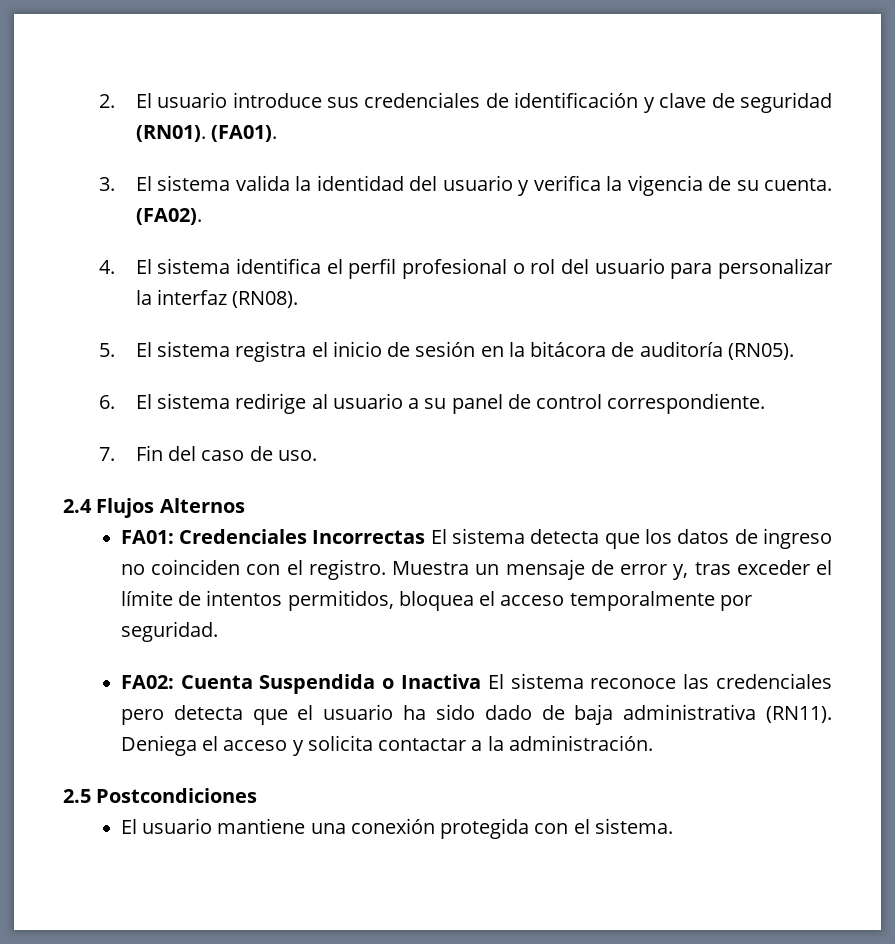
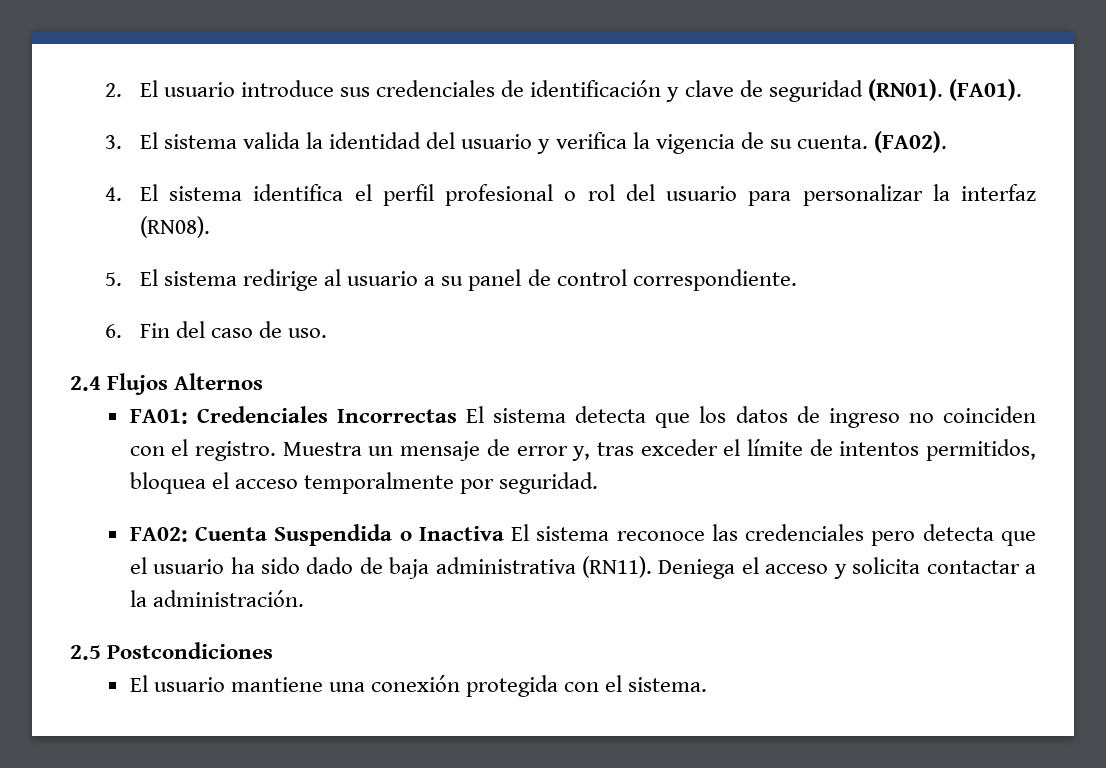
[235,341,794,362] [99,393,231,409] registra el inicio de sesión en la bitácora de auditoría (RN05). // 6. El sistema -> (238, 278) none
[99,447,116,461] 7. -> [104,324,122,338] 6.

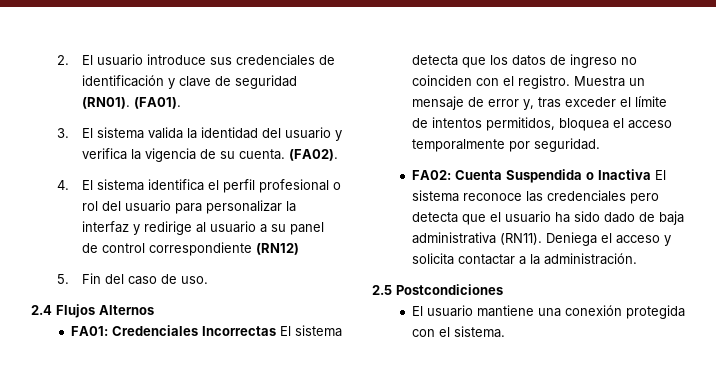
[139,216,210,238] [104,269,238,286] (RN08). // 5. El sistema -> [133,224,141,235] y
[632,269,797,291] [104,324,122,338] correspondiente. // 6. -> [149,242,300,256] [56,274,69,284] correspondiente (RN12) // 5.

